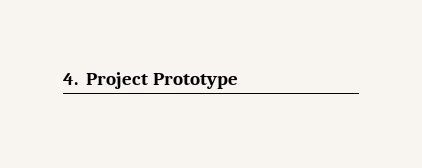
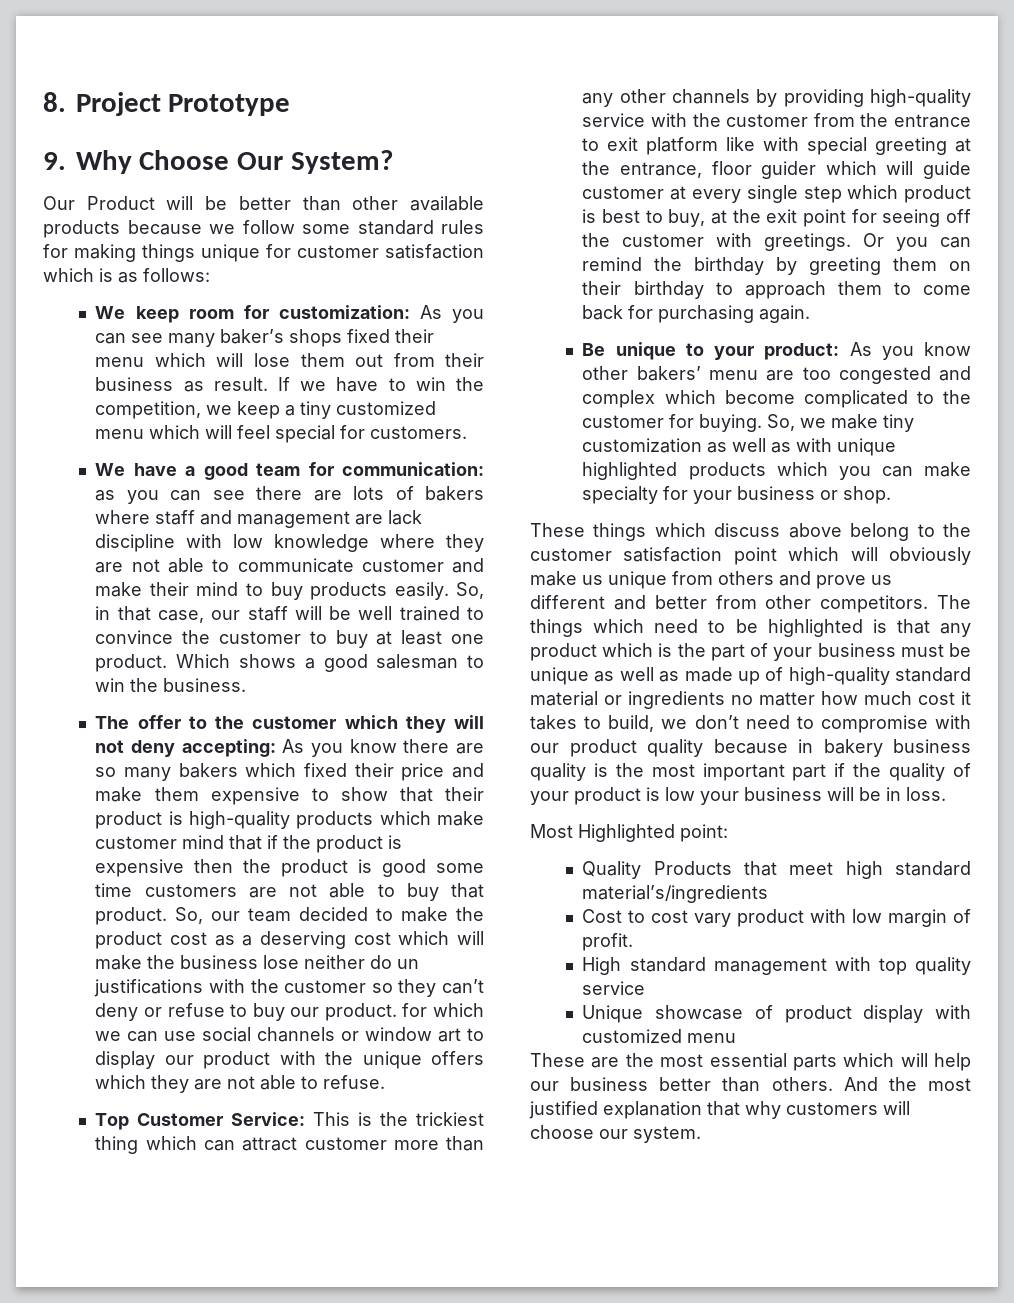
[63,73,78,85] 4. -> [43,92,66,112] 8.
(238, 81) none -> [43,150,393,174] [43,196,485,211] [43,220,484,238] [43,244,484,262] [43,268,210,283] [95,305,484,323] [95,329,435,347] [95,353,485,367] [95,377,485,392] [95,401,437,419] [95,425,468,443] [95,462,484,480] [95,486,485,504] [95,510,423,528] [95,534,484,552] [95,558,484,573] [95,582,484,600] [95,606,485,623] [95,630,485,648] [95,654,484,672] [95,678,247,692] [95,715,484,733] [95,739,484,757] [95,763,484,781] [95,787,485,805] [95,811,484,829] [95,835,403,853] [95,859,485,877] [95,883,484,901] [95,907,484,925] [95,931,484,949] [95,955,420,970] [94,979,485,997] [95,1003,485,1021] [95,1027,485,1042] [95,1051,485,1069] [95,1075,386,1093] [95,1112,484,1130] [95,1136,484,1154] [582,89,971,107] [582,113,971,128] [582,137,971,155] [582,161,971,179] [582,185,971,203] [582,209,971,227] [582,233,971,251] [582,257,971,275] [582,281,971,299] [582,305,811,323] [582,342,971,360] [582,366,971,384] [582,390,971,408] [582,414,915,432] [582,438,897,456] [582,462,971,480] [582,486,892,504] [530,523,971,541] [530,547,971,565] [530,571,892,589] [530,595,971,613] [530,619,971,637] [530,643,971,661] [530,667,971,685] [530,691,971,709] [530,715,971,733] [530,739,971,757] [530,763,972,781] [530,787,946,805] [530,824,728,842] [582,861,971,879] [582,885,769,903] [582,909,971,927] [582,933,634,951] [582,957,971,975] [582,981,646,995] [582,1005,971,1023] [582,1029,737,1043] [530,1053,971,1071] [530,1077,971,1092] [529,1101,910,1119] [530,1125,701,1143] // 9. Why Choose Our System? // Our Product will be better than other available products because we follow some standard rules for making things unique for customer satisfaction which is as follows: // We keep room for customization: As you can see many baker’s shops fixed their menu which will lose them out from their business as result. If we have to win the competition, we keep a tiny customized menu which will feel special for customers. // We have a good team for communication: as you can see there are lots of bakers where staff and management are lack discipline with low knowledge where they are not able to communicate customer and make their mind to buy products easily. So, in that case, our staff will be well trained to convince the customer to buy at least one product. Which shows a good salesman to win the business. // The offer to the customer which they will not deny accepting: As you know there are so many bakers which fixed their price and make them expensive to show that their product is high-quality products which make customer mind that if the product is expensive then the product is good some time customers are not able to buy that product. So, our team decided to make the product cost as a deserving cost which will make the business lose neither do un justifications with the customer so they can’t deny or refuse to buy our product. for which we can use social channels or window art to display our product with the unique offers which they are not able to refuse. // Top Customer Service: This is the trickiest thing which can attract customer more than any other channels by providing high-quality service with the customer from the entrance to exit platform like with special greeting at the entrance, floor guider which will guide customer at every single step which product is best to buy, at the exit point for seeing off the customer with greetings. Or you can remind the birthday by greeting them on their birthday to approach them to come back for purchasing again. // Be unique to your product: As you know other bakers’ menu are too congested and complex which become complicated to the customer for buying. So, we make tiny customization as well as with unique highlighted products which you can make specialty for your business or shop. // These things which discuss above belong to the customer satisfaction point which will obviously make us unique from others and prove us different and better from other competitors. The things which need to be highlighted is that any product which is the part of your business must be unique as well as made up of high-quality standard material or ingredients no matter how much cost it takes to build, we don’t need to compromise with our product quality because in bakery business quality is the most important part if the quality of your product is low your business will be in loss. // Most Highlighted point: // Quality Products that meet high standard material’s/ingredients // Cost to cost vary product with low margin of profit. // High standard management with top quality service // Unique showcase of product display with customized menu // These are the most essential parts which will help our business better than others. And the most justified explanation that why customers will choose our system.

